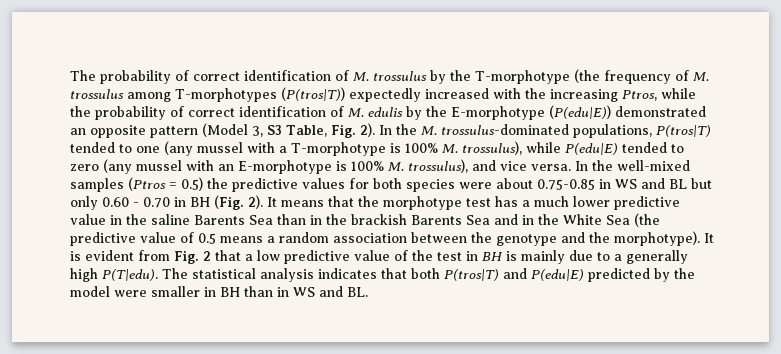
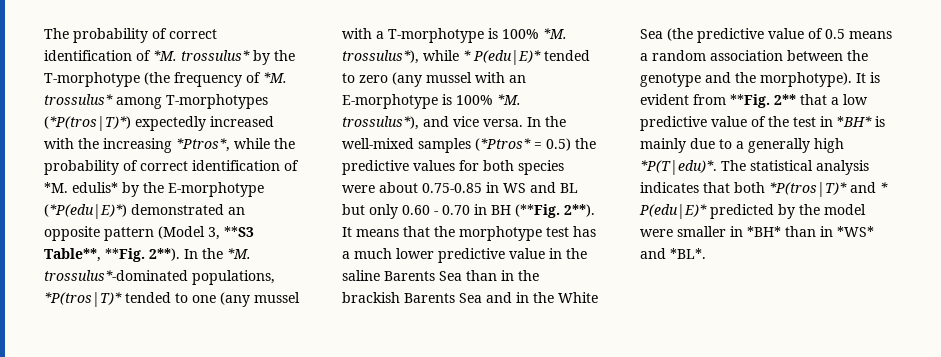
[353,71,427,81] M. trossulus -> [153,50,250,61] *M. trossulus*
[693,72,709,81] [70,89,124,99] M. trossulus -> [263,72,287,83] [44,94,113,105] *M. trossulus*
[281,87,345,101] (P(tros|T)) -> [44,116,131,131] (*P(tros|T)*)
[622,90,657,101] Ptros, -> [176,138,230,152] *Ptros*,
[348,107,403,117] M. edulis -> [44,182,118,193] *M. edulis*
[549,105,611,119] (P(edu|E)) -> [44,204,127,219] (*P(edu|E)*)
[267,123,711,138] S3 Table, Fig. 2). In the M. trossulus-dominated populations, P(tros|T) -> [224,226,254,237] [44,248,251,262] [44,270,275,285] [44,292,122,307] **S3 Table**, **Fig. 2**). In the *M. trossulus*-dominated populations, *P(tros|T)*
[442,141,618,155] M. trossulus), while P(edu|E) -> [543,28,567,39] [342,50,541,65] *M. trossulus*), while * P(edu|E)*
[388,159,468,173] M. trossulus), -> [497,94,521,105] [342,116,419,130] *M. trossulus*),
[128,177,166,191] (Ptros -> [475,138,531,151] (*Ptros*
[214,195,263,210] (Fig. 2). -> [515,204,595,218] (**Fig. 2**).
[174,250,211,264] Fig. 2 -> [730,94,796,108] **Fig. 2**
[482,252,503,261] BH -> [837,116,872,127] *BH*
[102,269,158,281] P(T|edu). -> [640,160,717,175] *P(T|edu)*.
[444,268,584,281] P(tros|T) and P(edu|E) -> [769,182,888,197] [639,204,707,219] *P(tros|T)* and * P(edu|E)*
[220,286,368,297] BH than in WS and BL. -> [747,226,874,237] [640,248,706,259] *BH* than in *WS* and *BL*.

